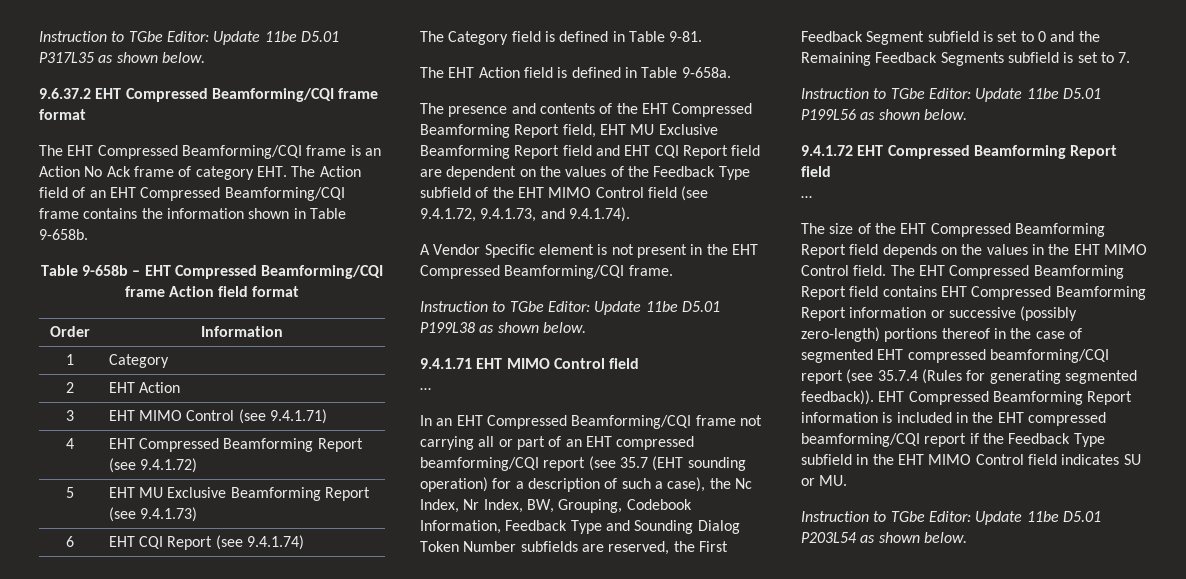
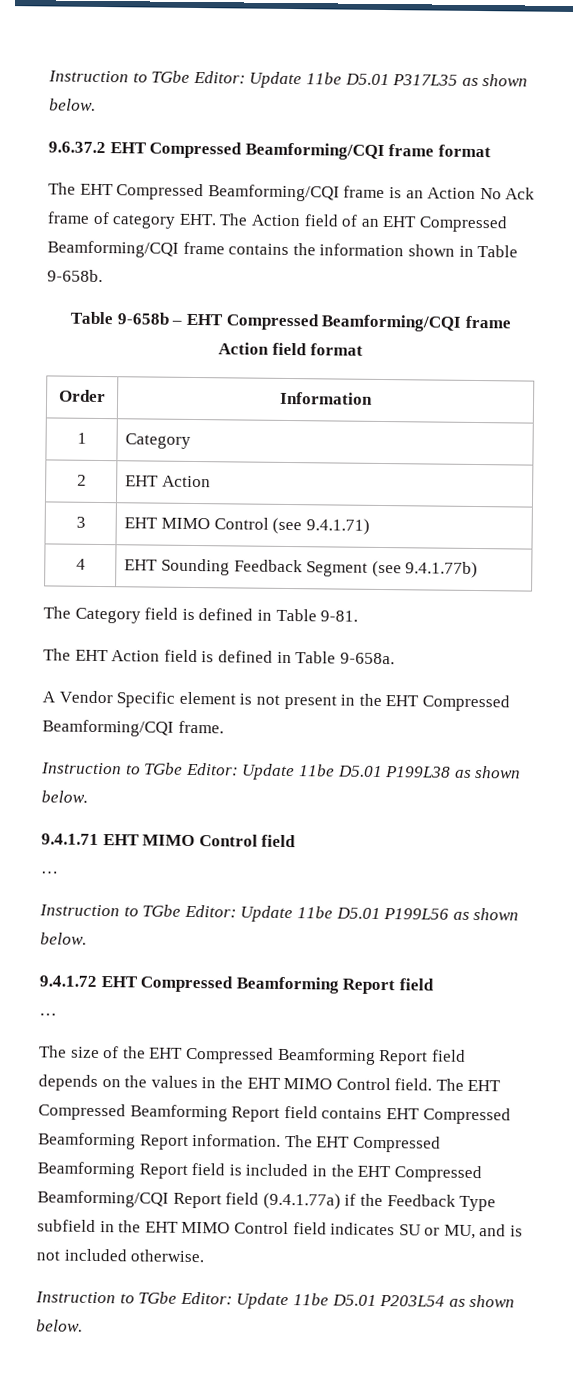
[139,438,363,452] [108,458,198,473] [65,487,74,498] [108,487,371,501] [108,507,198,522] [65,536,74,547] [108,535,305,550] Compressed Beamforming Report (see 9.4.1.72) // 5 | EHT MU Exclusive Beamforming Report (see 9.4.1.73) // 6 | EHT CQI Report (see 9.4.1.74) -> [160,558,479,579] Sounding Feedback Segment (see 9.4.1.77b)
[420,103,753,117] [420,124,718,138] [420,145,761,159] [420,166,750,180] [420,186,709,201] [420,207,630,222] // The presence and contents of the EHT Compressed Beamforming Report field, EHT MU Exclusive Beamforming Report field and EHT CQI Report field are dependent on the values of the Feedback Type subfield of the EHT MIMO Control field (see 9.4.1.72, 9.4.1.73, and 9.4.1.74). -> (395, 658) none
[420,415,762,429] [420,436,695,450] [420,456,746,471] [420,477,752,492] [420,499,692,513] [420,520,740,534] [420,541,728,555] [801,31,1100,45] [801,52,1131,66] // In an EHT Compressed Beamforming/CQI frame not carrying all or part of an EHT compressed beamforming/CQI report (see 35.7 (EHT sounding operation) for a description of such a case), the Nc Index, Nr Index, BW, Grouping, Codebook Information, Feedback Type and Sounding Dialog Token Number subfields are reserved, the First Feedback Segment subfield is set to 0 and the Remaining Feedback Segments subfield is set to 7. -> (59, 872) none
[849,306,1078,321] [801,327,1082,342] [801,349,1109,363] [801,369,1137,384] [801,390,1133,405] [801,412,878,423] information or successive (possibly zero-length) portions thereof in the case of segmented EHT compressed beamforming/CQI report (see 35.7.4 (Rules for generating segmented feedback)). EHT Compressed Beamforming Report information -> [192,1134,441,1153] [37,1161,226,1179] information. The EHT Compressed Beamforming Report field
[1027,412,1106,426] [801,433,967,447] compressed beamforming/CQI report -> [393,1165,482,1183] [37,1190,341,1210] Compressed Beamforming/CQI Report field (9.4.1.77a)
[819,475,848,486] MU. -> [443,1224,524,1240] [36,1248,205,1263] MU, and is not included otherwise.

